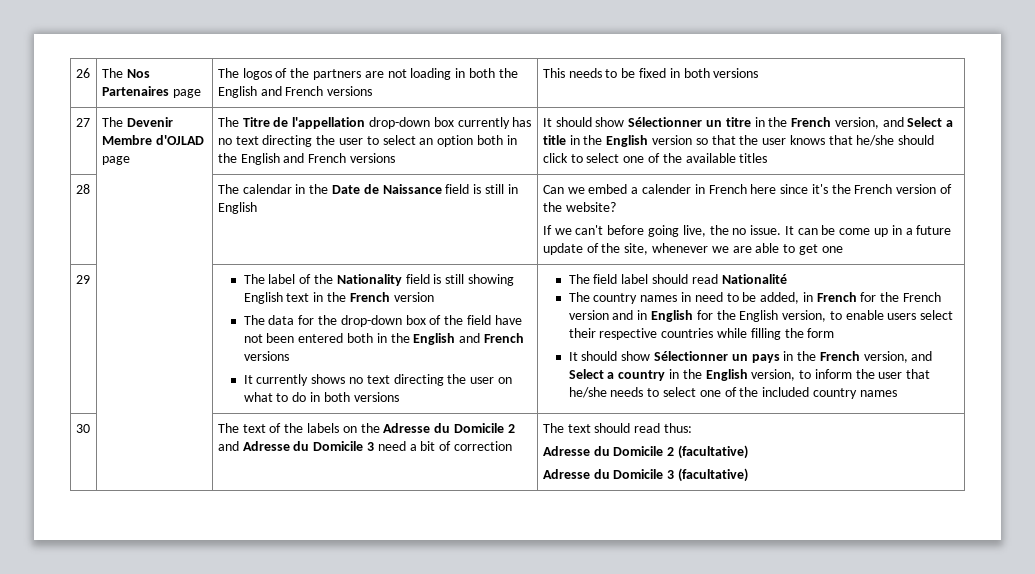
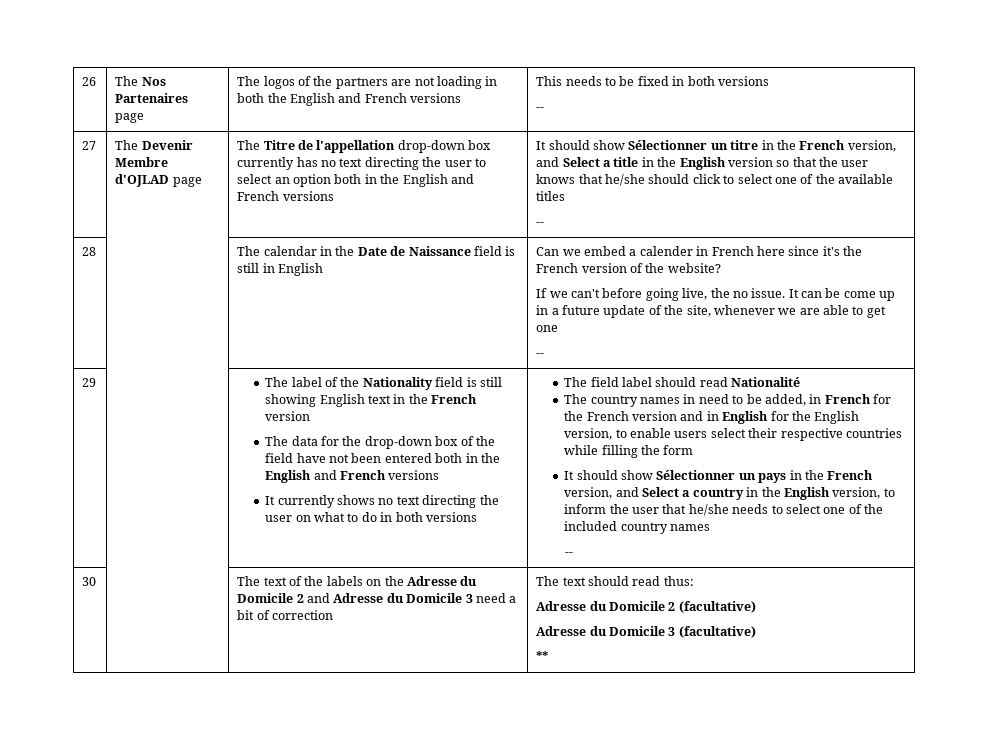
(759, 73) none -> [536,107,545,111] // --
(768, 158) none -> [536,222,545,226] // --
(843, 249) none -> [536,353,545,357] // --
(897, 393) none -> [564,552,573,556] // --
(748, 475) none -> [536,651,549,661] // **

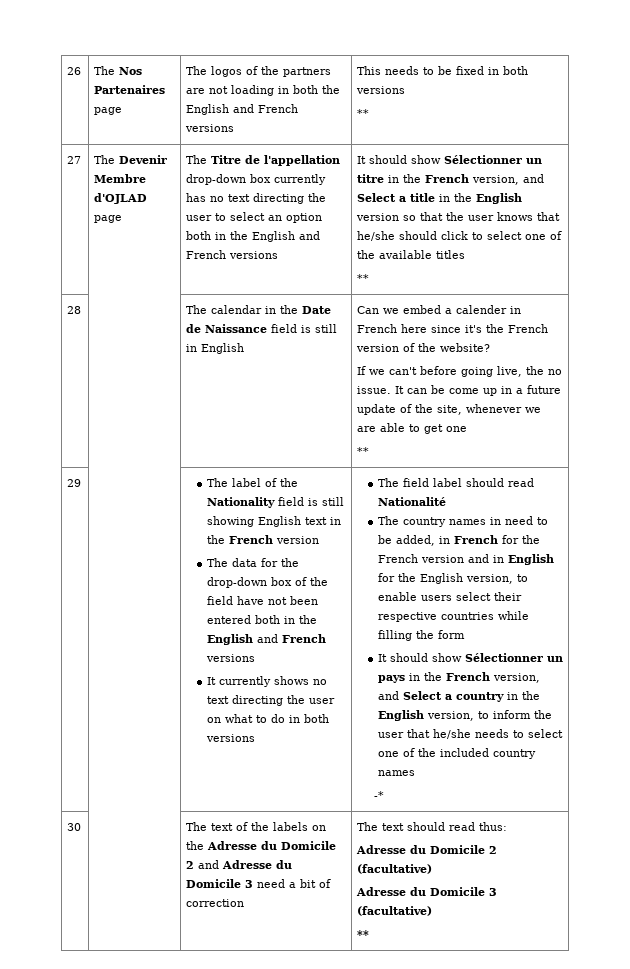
[536,107,545,111] -- -> [357,109,370,117] **
[536,222,545,226] -- -> [357,274,370,282] **
[536,353,545,357] -- -> [357,447,370,455] **
[564,552,573,556] -- -> [373,791,384,799] -*

